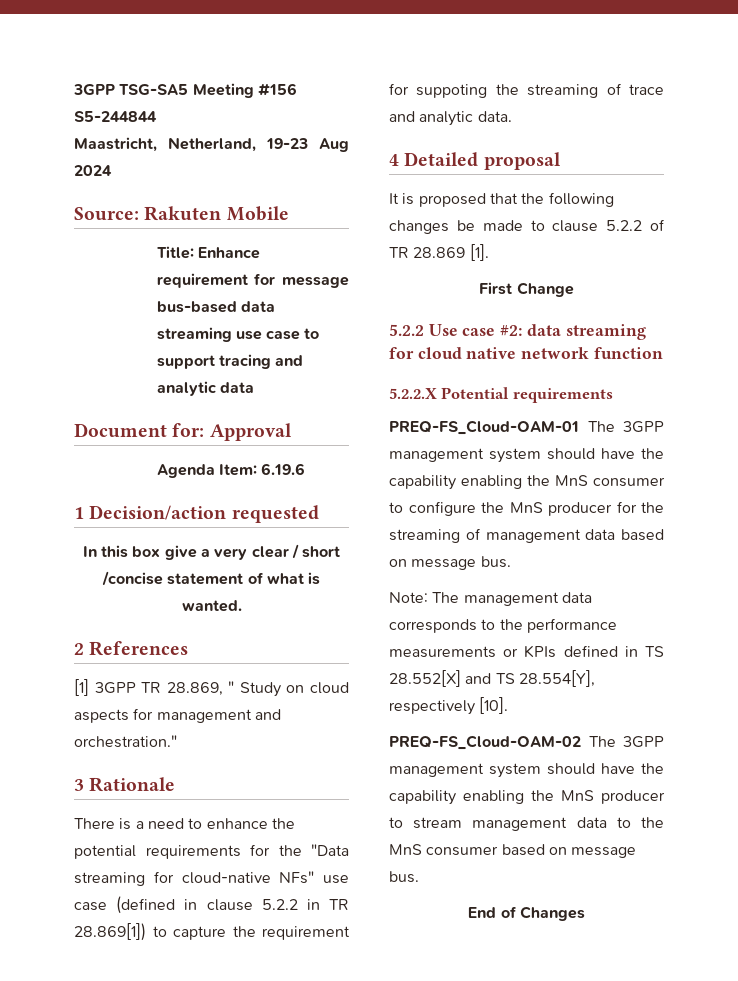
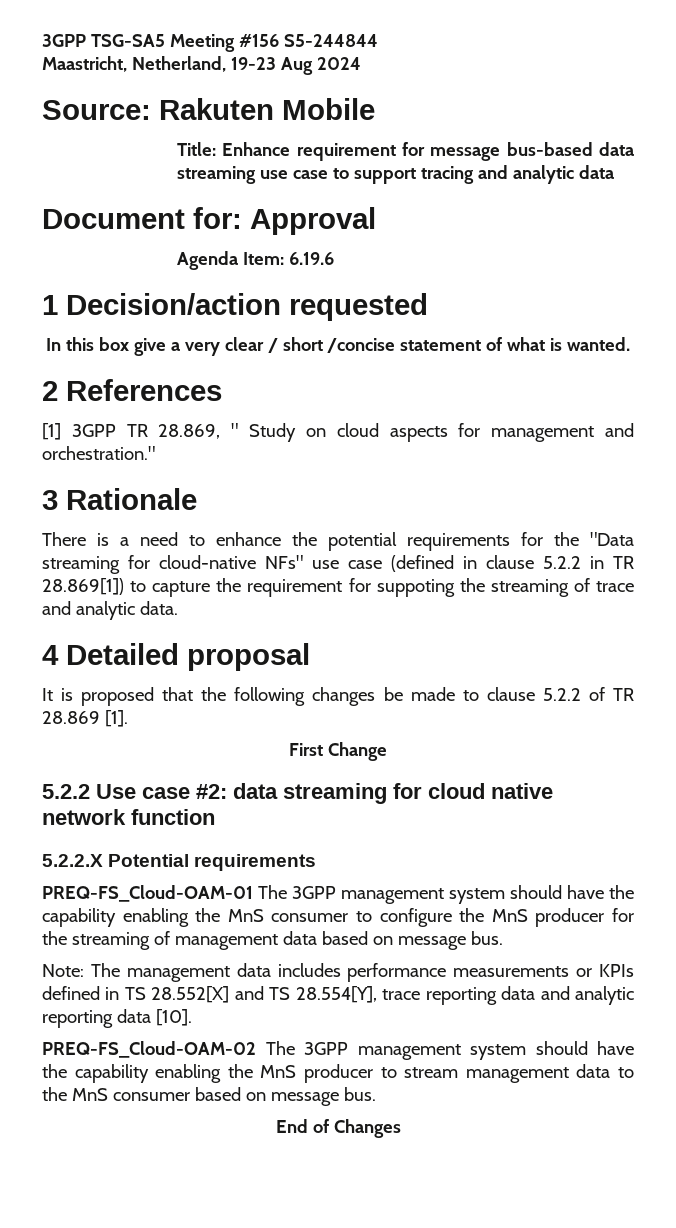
[389,619,523,633] corresponds to the -> [277,963,341,977] includes
[389,700,475,715] respectively -> [382,986,634,1005] [42,1009,151,1028] trace reporting data and analytic reporting data

